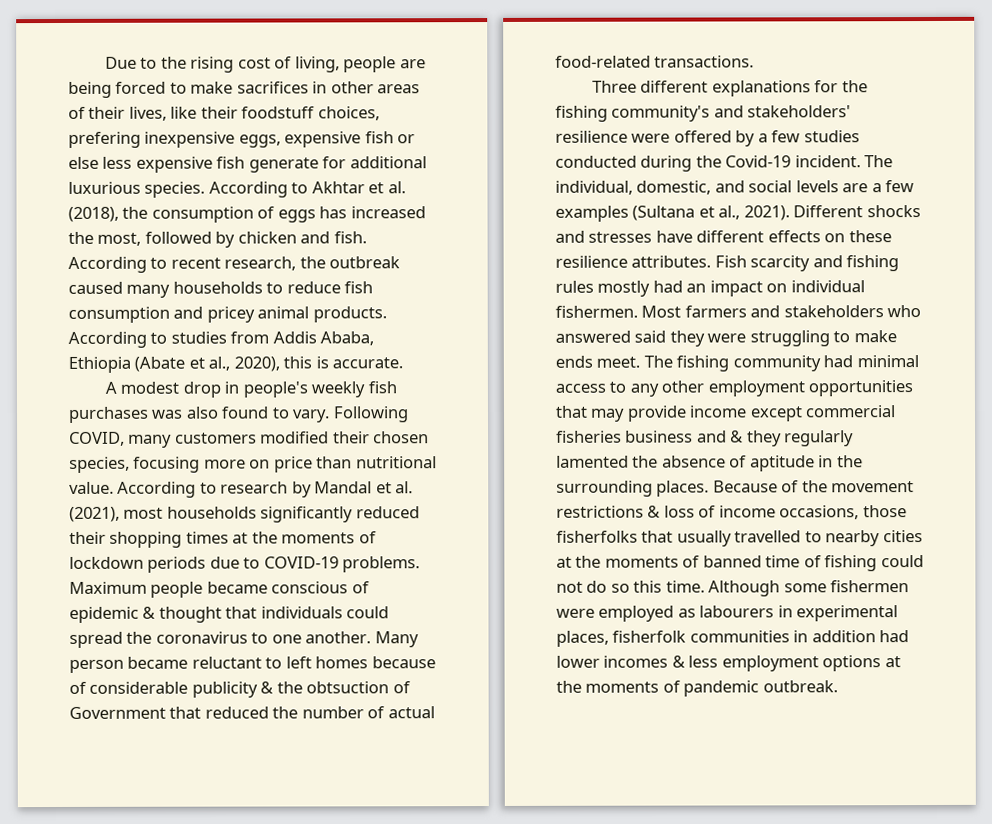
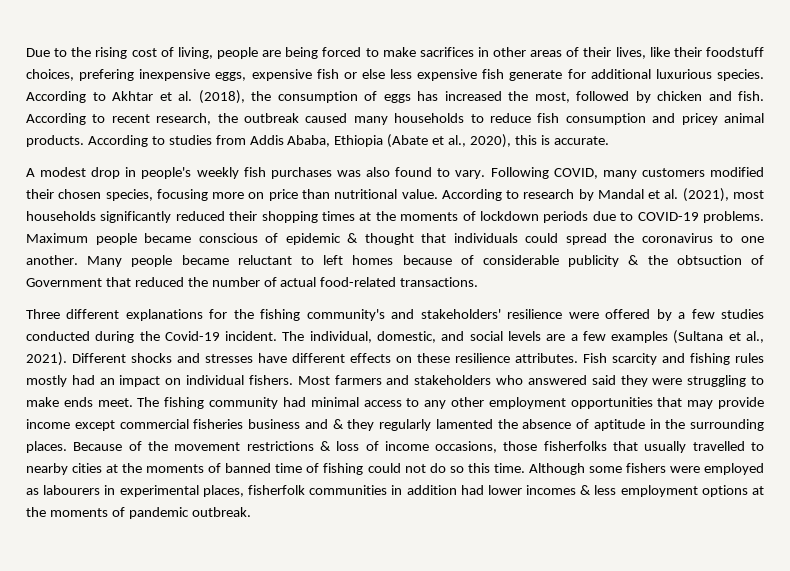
[69,659,124,673] person -> [131,255,173,267] people
[555,305,638,318] fishermen. -> [248,375,293,385] fishers.
[830,580,910,593] fishermen -> [625,463,666,473] fishers

